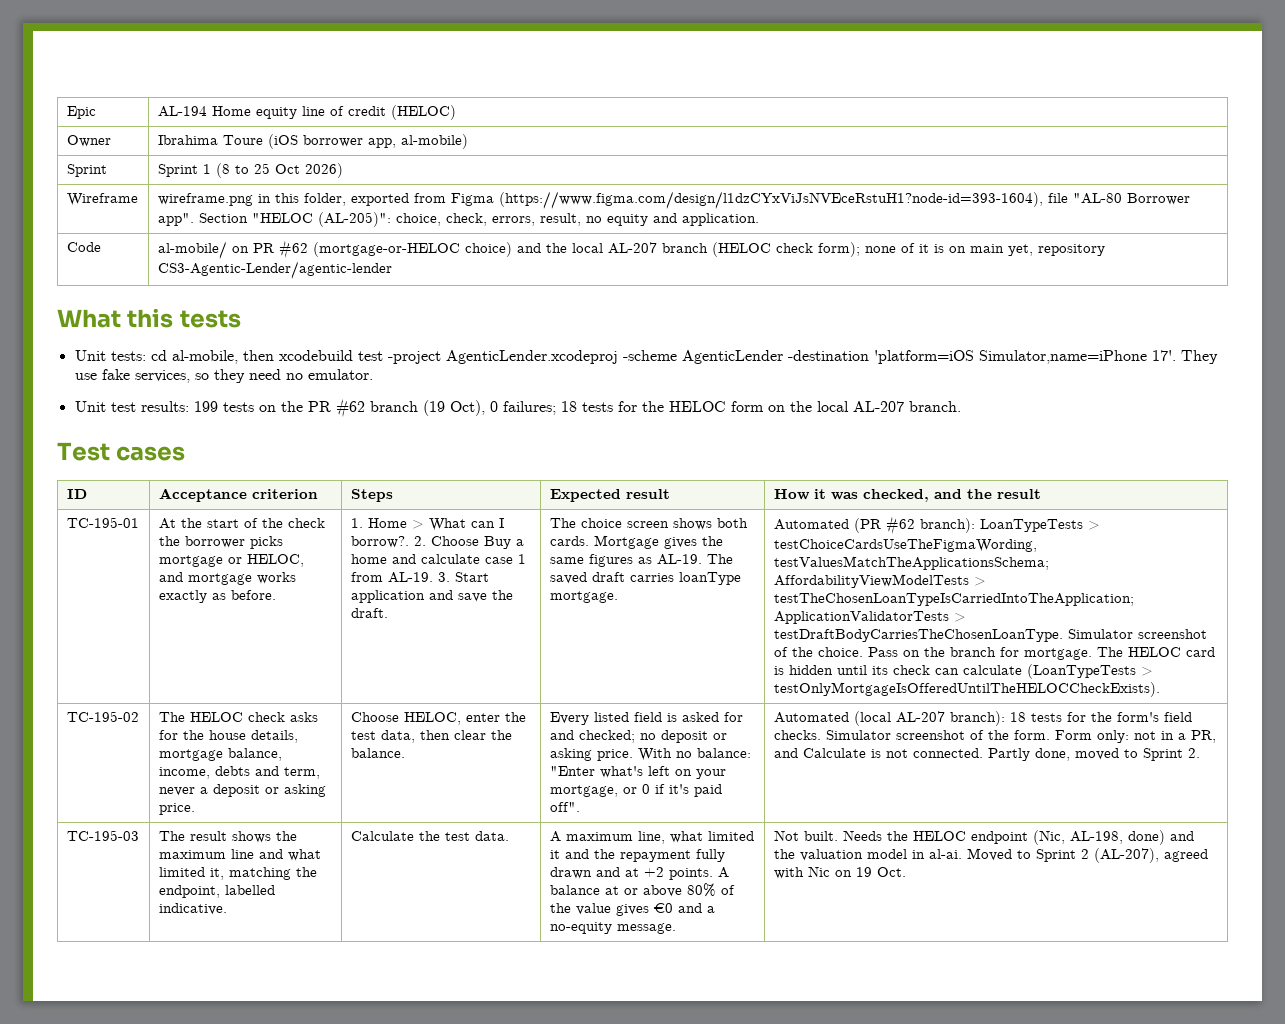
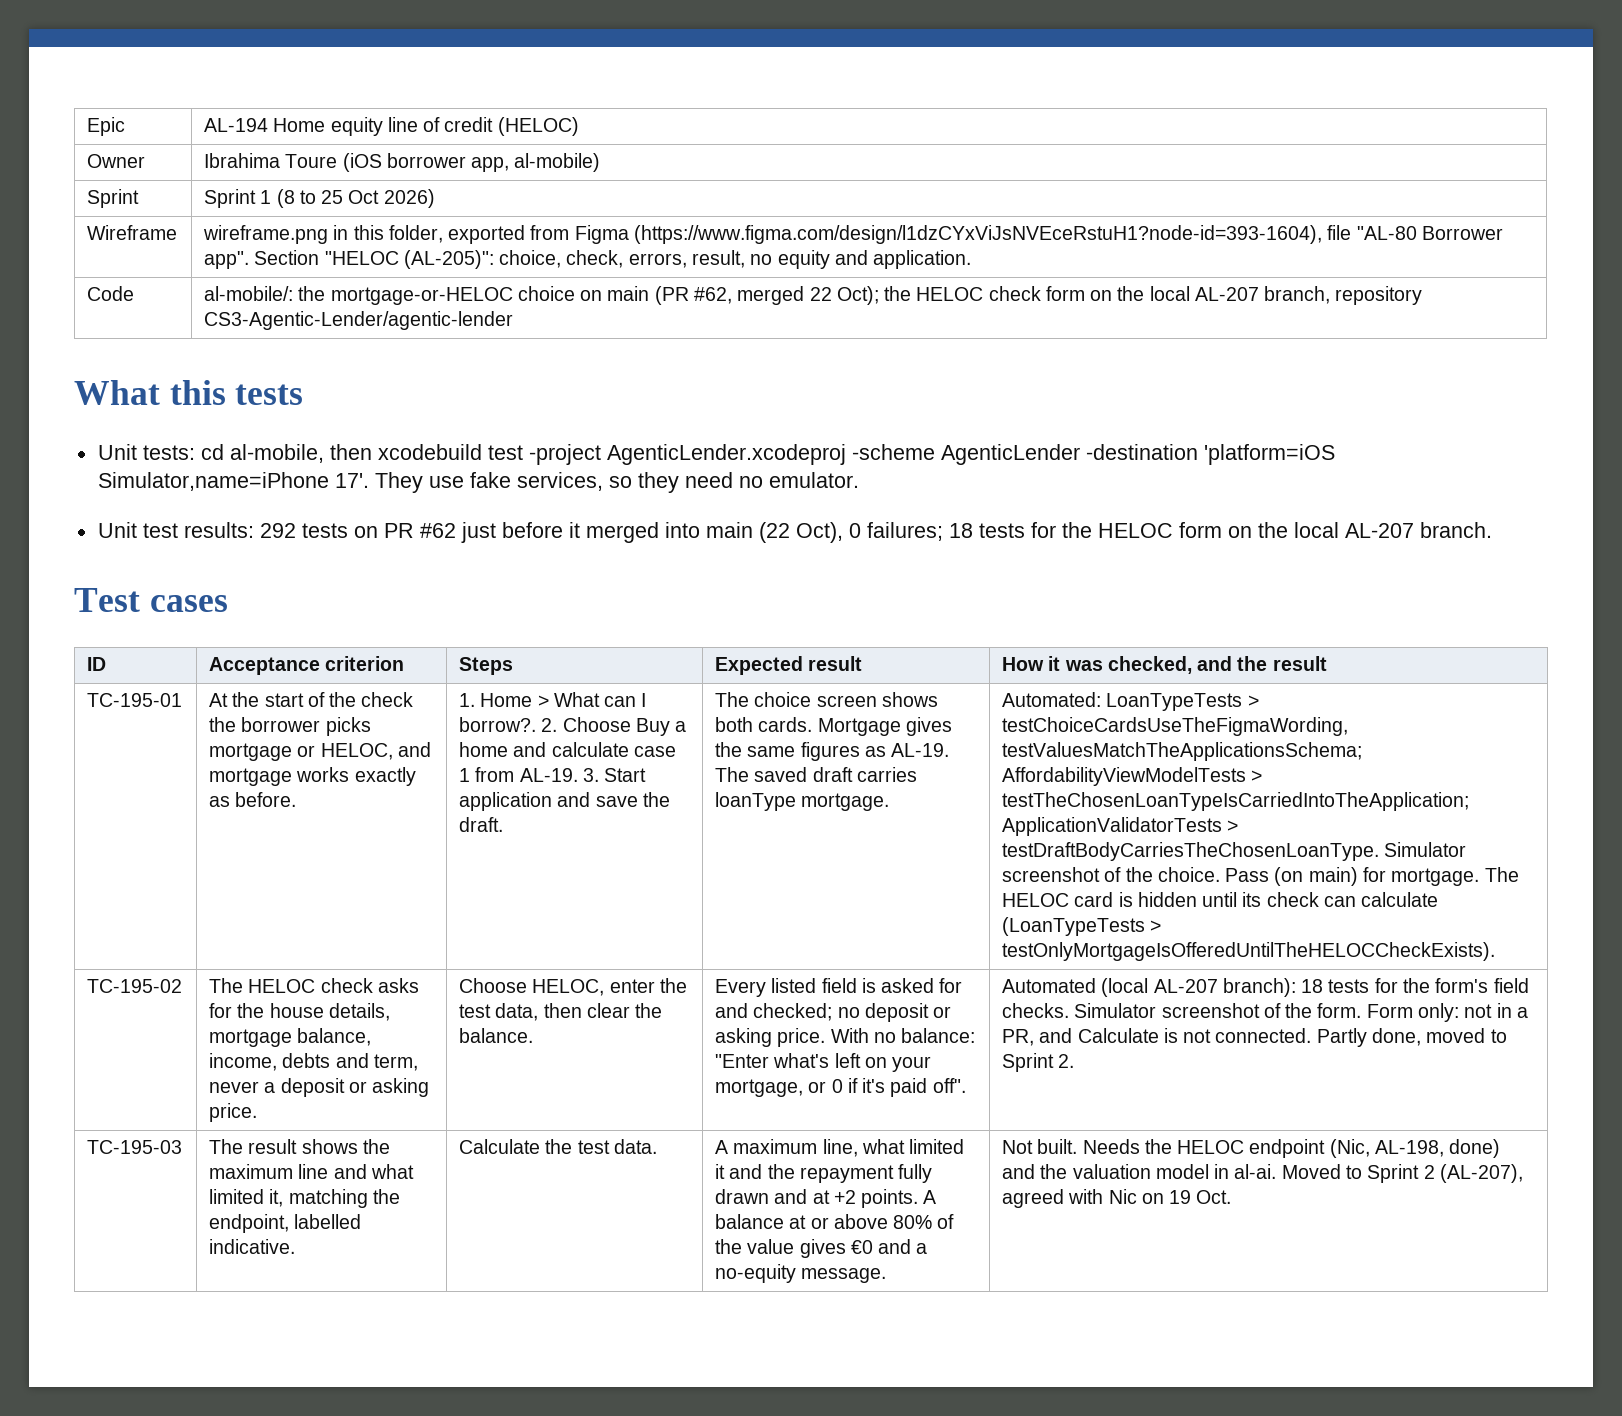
[157,240,1033,259] al-mobile/ on PR #62 (mortgage-or-HELOC choice) and the local AL-207 branch (HELOC check form); none of it is on main yet, -> [204,286,1331,305] al-mobile/: the mortgage-or-HELOC choice on main (PR #62, merged 22 Oct); the HELOC check form on the local AL-207 branch,
[193,401,218,412] 199 -> [259,523,296,538] 292
[280,398,445,418] the PR #62 branch (19 -> [383,522,790,543] PR #62 just before it merged into main (22
[773,516,975,535] Automated (PR #62 branch): -> [1002,692,1102,707] Automated:
[902,647,996,657] on the branch -> [1274,867,1358,886] (on main)

